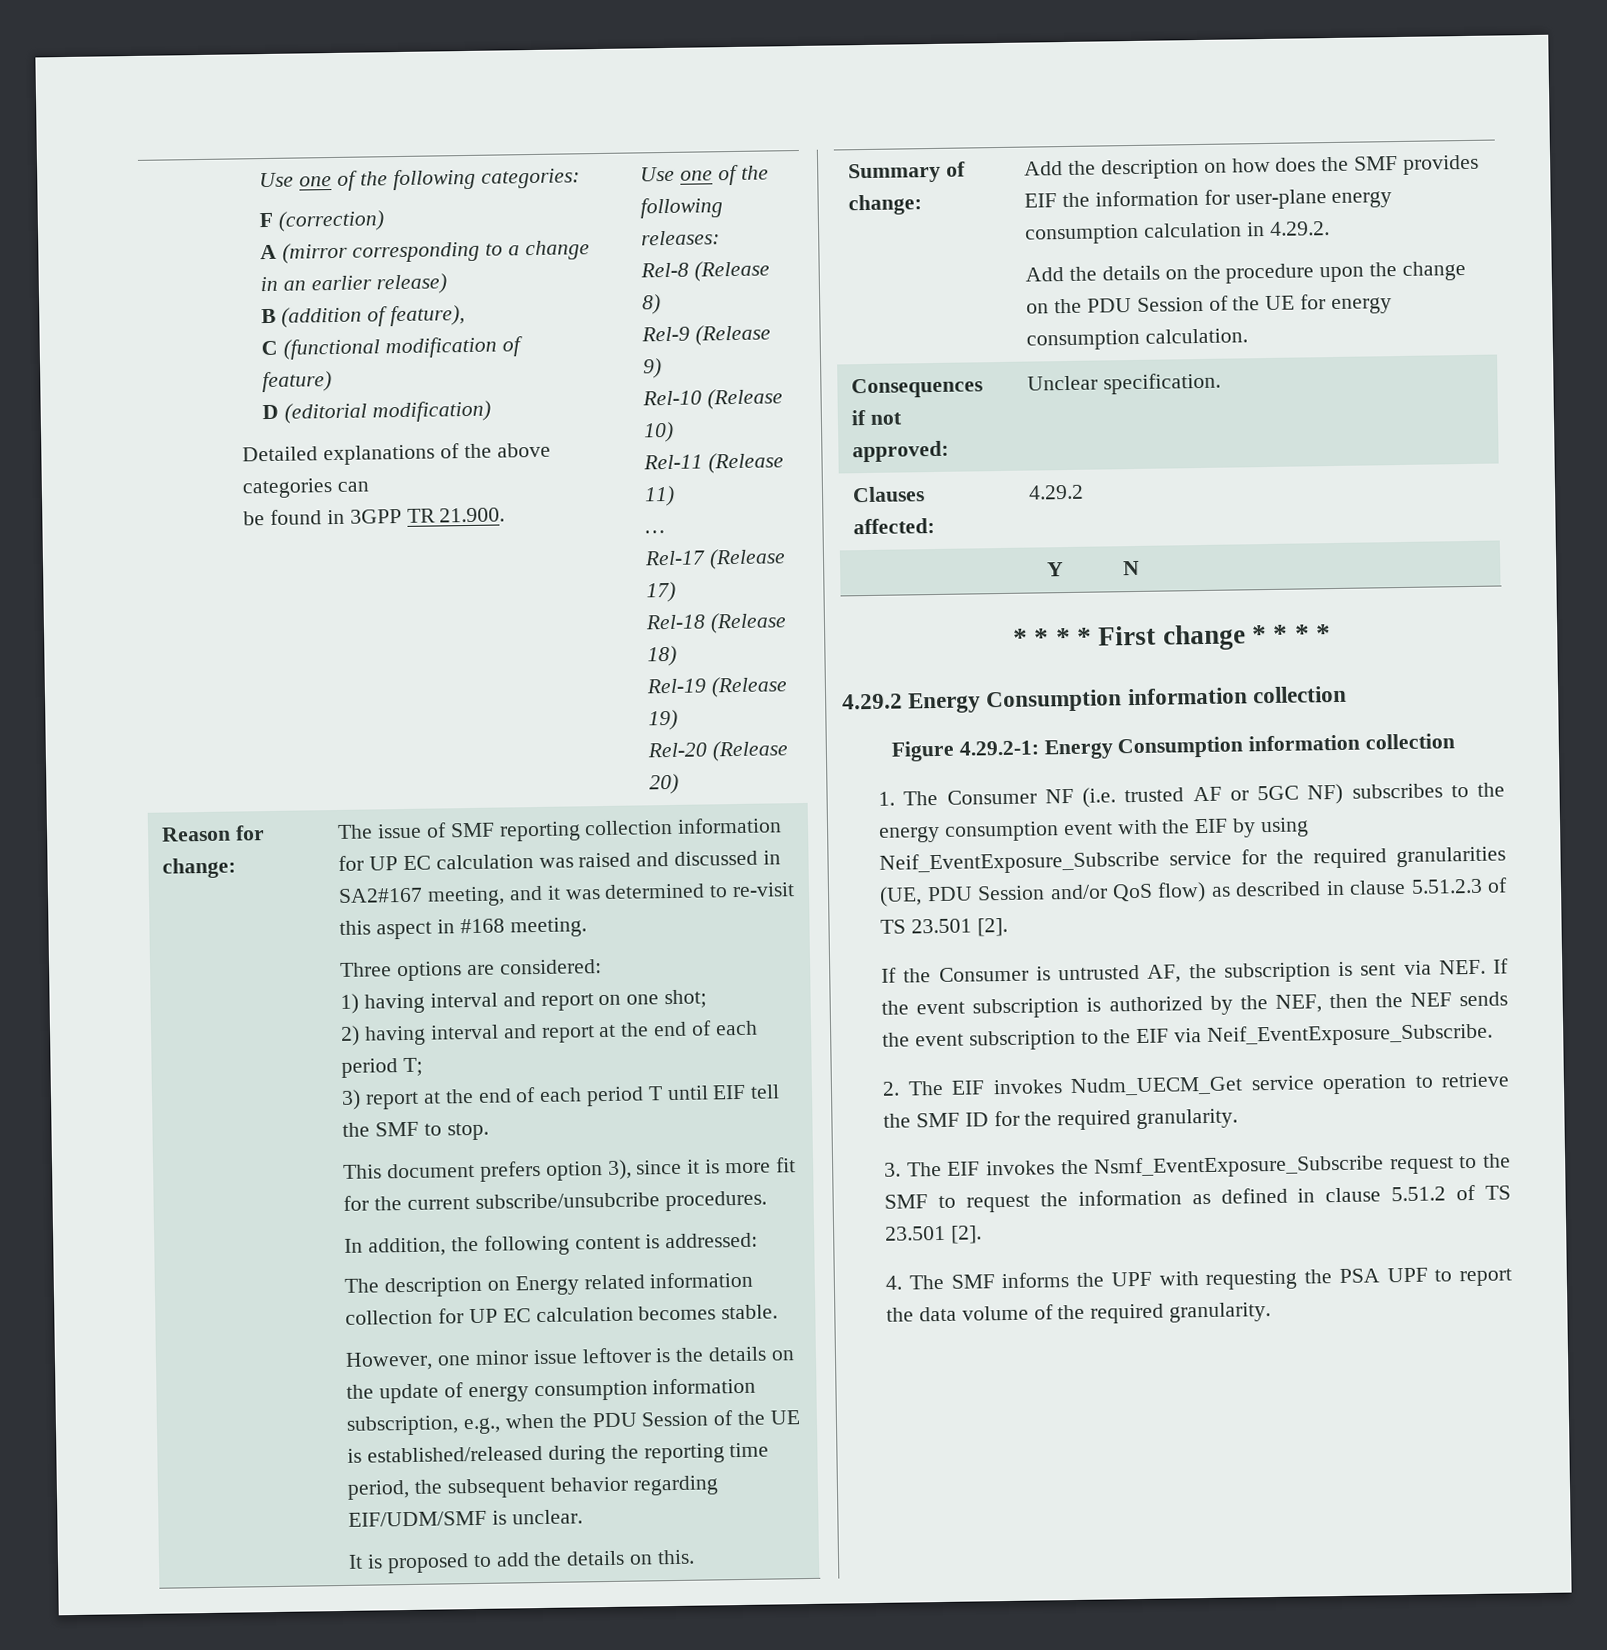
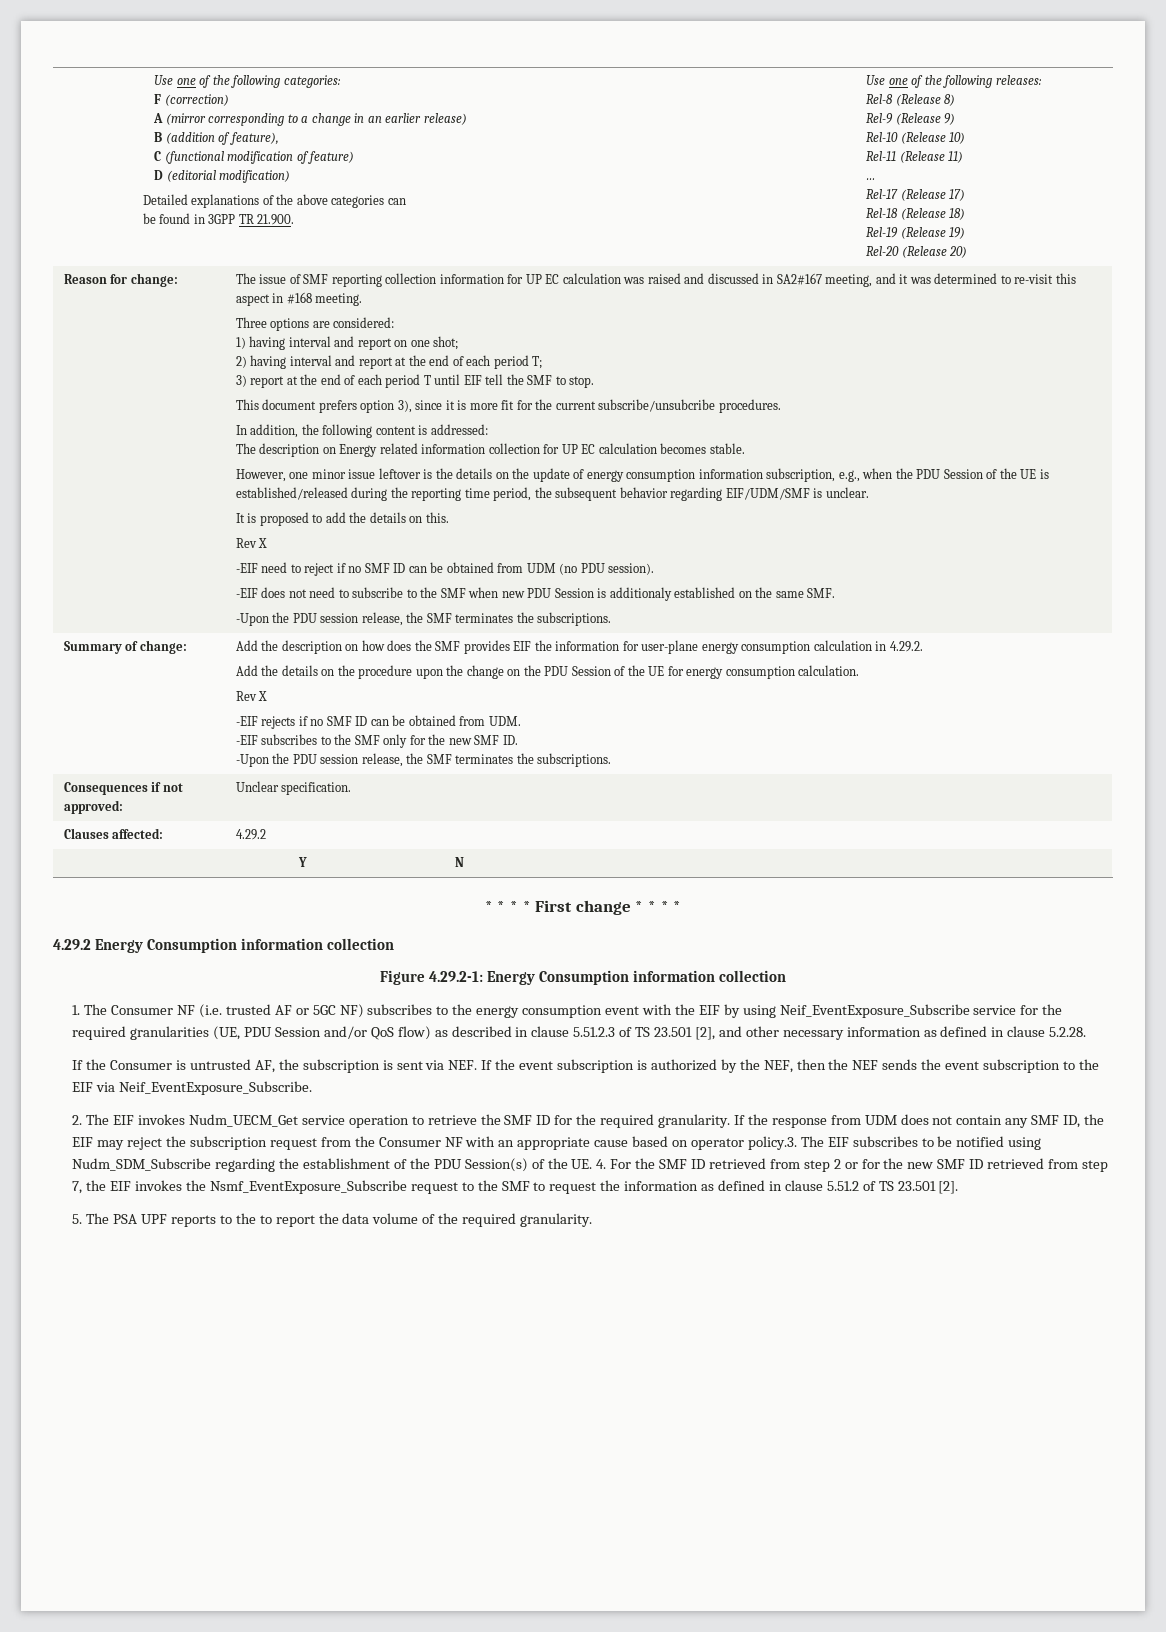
(695, 1557) none -> [235,538,268,548] [235,562,655,576] [235,587,836,601] [235,612,612,626] // Rev X // -EIF need to reject if no SMF ID can be obtained from UDM (no PDU session). // -EIF does not need to subscribe to the SMF when new PDU Session is additionaly established on the same SMF. // -Upon the PDU session release, the SMF terminates the subscriptions.
(1249, 336) none -> [235,691,268,701] [235,715,521,729] [235,734,518,748] [235,753,612,767] // Rev X // -EIF rejects if no SMF ID can be obtained from UDM. // -EIF subscribes to the SMF only for the new SMF ID. // -Upon the PDU session release, the SMF terminates the subscriptions.
[976,917,1008,937] [2]. -> [694,1026,1087,1040] [2], and other necessary information as defined in clause 5.2.28.
[884,1161,942,1177] // 3. The -> [733,1114,1105,1128] [72,1136,1042,1150] [72,1158,1108,1172] [72,1180,107,1194] If the response from UDM does not contain any SMF ID, the EIF may reject the subscription request from the Consumer NF with an appropriate cause based on operator policy.3. The EIF subscribes to be notified using Nudm_SDM_Subscribe regarding the establishment of the PDU Session(s) of the UE. 4. For the SMF ID retrieved from step 2 or for the new SMF ID retrieved from step 7, the
[885,1267,1428,1291] 4. The SMF informs the UPF with requesting the PSA UPF -> [72,1213,256,1227] 5. The PSA UPF reports to the

